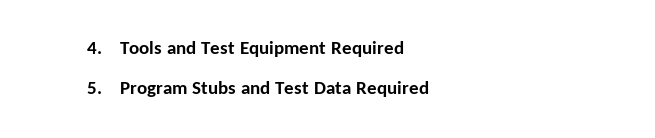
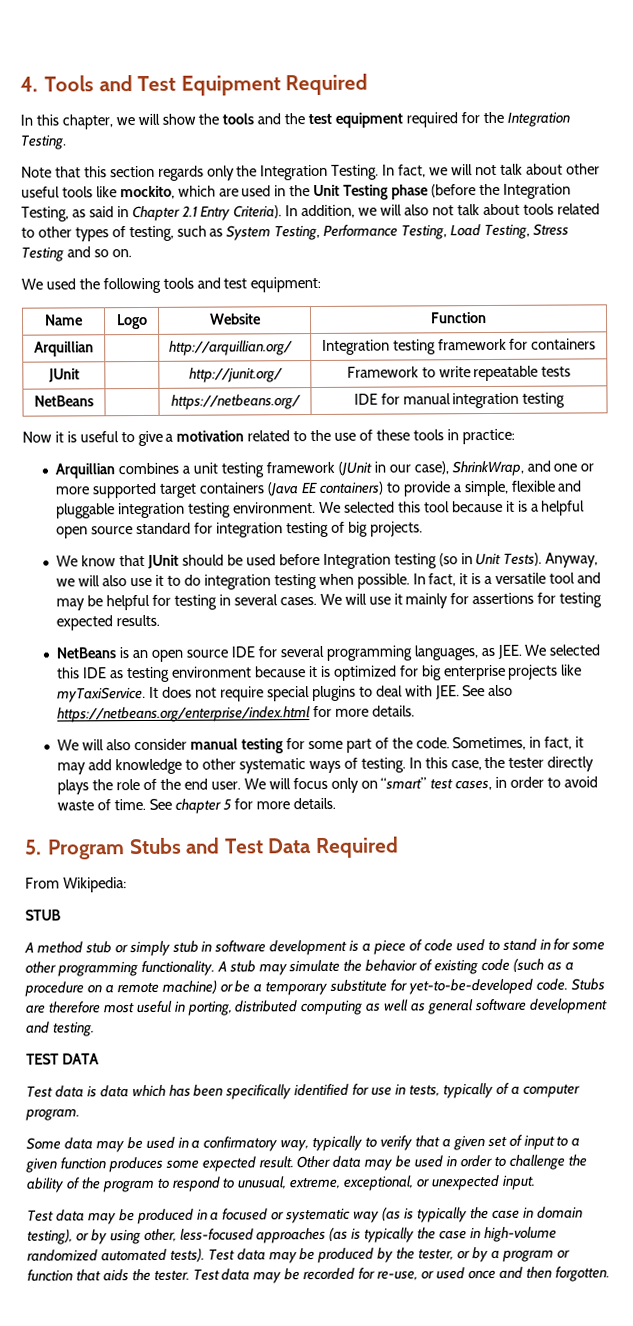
(404, 49) none -> [20,111,570,130] [20,134,67,150] [21,163,600,181] [21,183,571,200] [21,203,600,222] [21,223,569,242] [21,246,132,262] [21,276,322,294] [44,314,84,326] [115,313,148,330] [208,313,262,325] [430,312,487,324] [34,341,94,357] [169,340,294,356] [321,338,597,355] [47,368,80,383] [188,367,283,383] [346,365,572,382] [34,395,94,407] [170,394,301,410] [353,392,566,409] [22,428,515,447] [55,460,595,479] [55,480,583,499] [56,500,586,519] [56,521,423,539] [56,552,599,569] [56,572,601,590] [56,592,603,611] [56,614,161,631] [56,644,601,662] [57,664,583,683] [57,684,514,703] [57,705,416,723] [57,736,585,754] [57,756,595,775] [57,776,598,795] [57,797,336,814] // In this chapter, we will show the tools and the test equipment required for the Integration Testing. // Note that this section regards only the Integration Testing. In fact, we will not talk about other useful tools like mockito, which are used in the Unit Testing phase (before the Integration Testing, as said in Chapter 2.1 Entry Criteria). In addition, we will also not talk about tools related to other types of testing, such as System Testing, Performance Testing, Load Testing, Stress Testing and so on. // We used the following tools and test equipment: // Name | Logo | Website | Function // Arquillian | | http://arquillian.org/ | Integration testing framework for containers // JUnit | | http://junit.org/ | Framework to write repeatable tests // NetBeans | | https://netbeans.org/ | IDE for manual integration testing // Now it is useful to give a motivation related to the use of these tools in practice: // Arquillian combines a unit testing framework (JUnit in our case), ShrinkWrap, and one or more supported target containers (Java EE containers) to provide a simple, flexible and pluggable integration testing environment. We selected this tool because it is a helpful open source standard for integration testing of big projects. // We know that JUnit should be used before Integration testing (so in Unit Tests). Anyway, we will also use it to do integration testing when possible. In fact, it is a versatile tool and may be helpful for testing in several cases. We will use it mainly for assertions for testing expected results. // NetBeans is an open source IDE for several programming languages, as JEE. We selected this IDE as testing environment because it is optimized for big enterprise projects like myTaxiService. It does not require special plugins to deal with JEE. See also https://netbeans.org/enterprise/index.html for more details. // We will also consider manual testing for some part of the code. Sometimes, in fact, it may add knowledge to other systematic ways of testing. In this case, the tester directly plays the role of the end user. We will focus only on “smart” test cases, in order to avoid waste of time. See chapter 5 for more details.
(429, 89) none -> [25,877,127,893] [25,909,61,921] [24,938,606,957] [25,958,574,977] [24,978,605,997] [25,998,608,1016] [26,1021,95,1037] [26,1053,100,1065] [26,1082,580,1100] [25,1108,80,1121] [26,1134,581,1153] [25,1154,587,1173] [26,1174,536,1193] [27,1206,583,1225] [27,1226,557,1245] [27,1247,570,1264] [27,1266,610,1284] // From Wikipedia: // STUB // A method stub or simply stub in software development is a piece of code used to stand in for some other programming functionality. A stub may simulate the behavior of existing code (such as a procedure on a remote machine) or be a temporary substitute for yet-to-be-developed code. Stubs are therefore most useful in porting, distributed computing as well as general software development and testing. // TEST DATA // Test data is data which has been specifically identified for use in tests, typically of a computer program. // Some data may be used in a confirmatory way, typically to verify that a given set of input to a given function produces some expected result. Other data may be used in order to challenge the ability of the program to respond to unusual, extreme, exceptional, or unexpected input. // Test data may be produced in a focused or systematic way (as is typically the case in domain testing), or by using other, less-focused approaches (as is typically the case in high-volume randomized automated tests). Test data may be produced by the tester, or by a program or function that aids the tester. Test data may be recorded for re-use, or used once and then forgotten.

